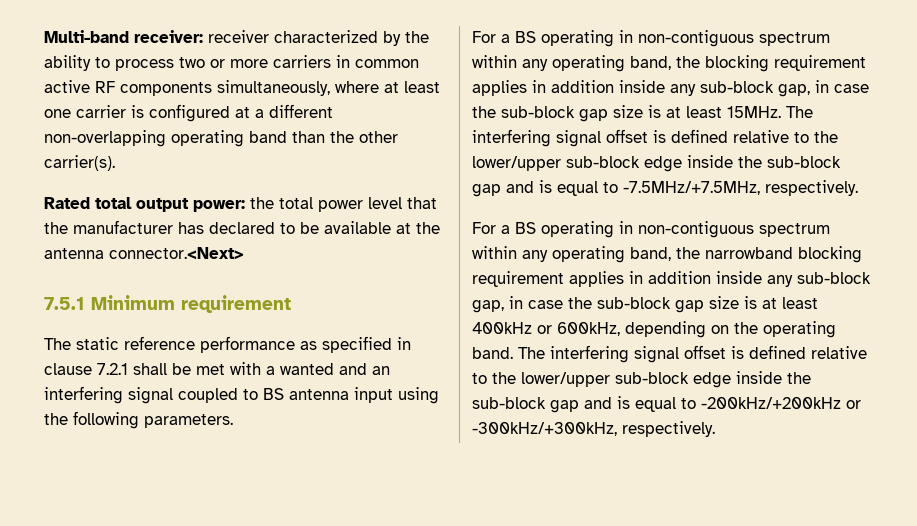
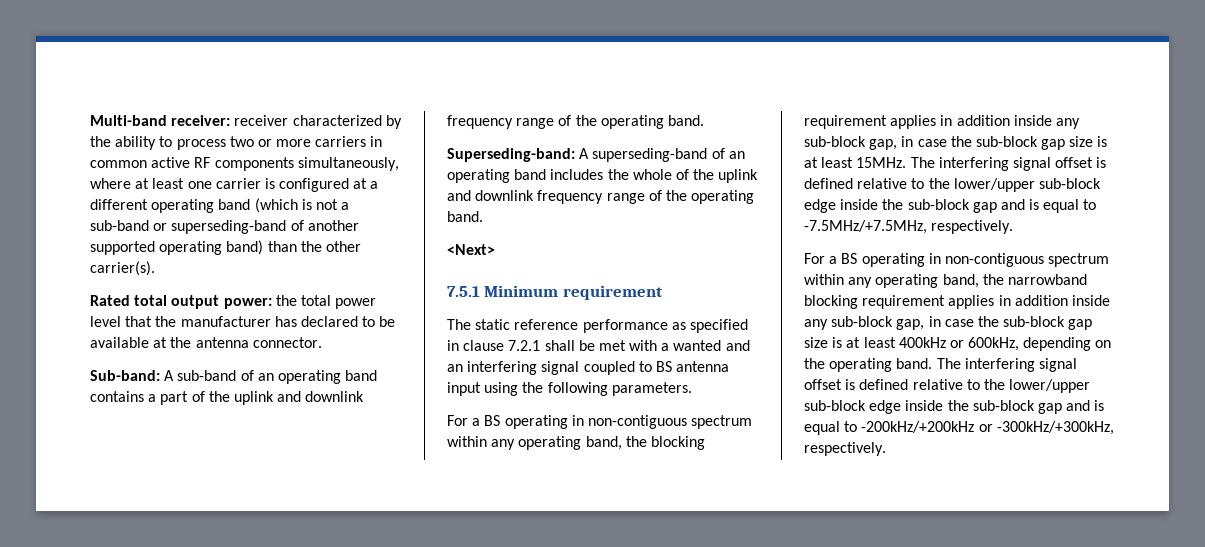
[44,130,287,147] non-overlapping operating band -> [151,198,350,213] [90,220,359,234] [90,240,264,255] operating band (which is not a sub-band or superseding-band of another supported operating band)
[109,247,244,260] connector.<Next> -> [252,337,322,348] [90,370,378,384] [90,391,365,405] [447,115,704,129] [447,148,745,162] [447,169,759,183] [447,190,755,204] [447,211,483,222] [447,244,495,255] connector. // Sub-band: A sub-band of an operating band contains a part of the uplink and downlink frequency range of the operating band. // Superseding-band: A superseding-band of an operating band includes the whole of the uplink and downlink frequency range of the operating band. // <Next>

